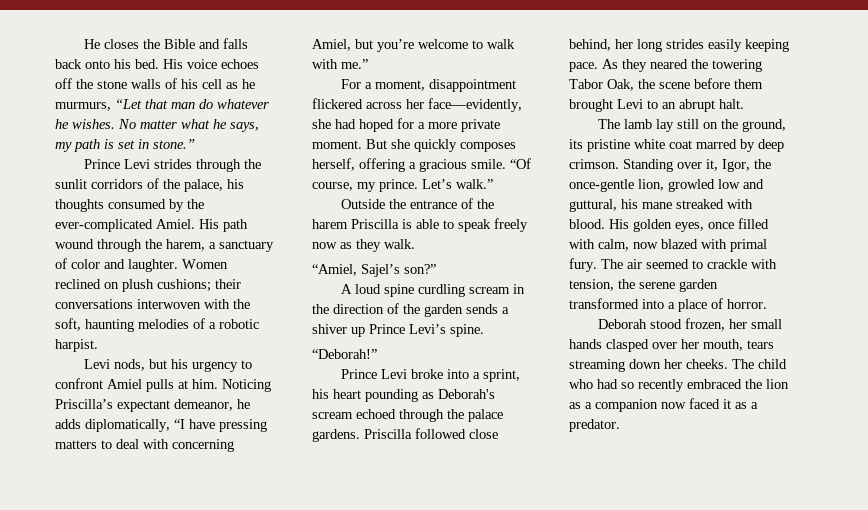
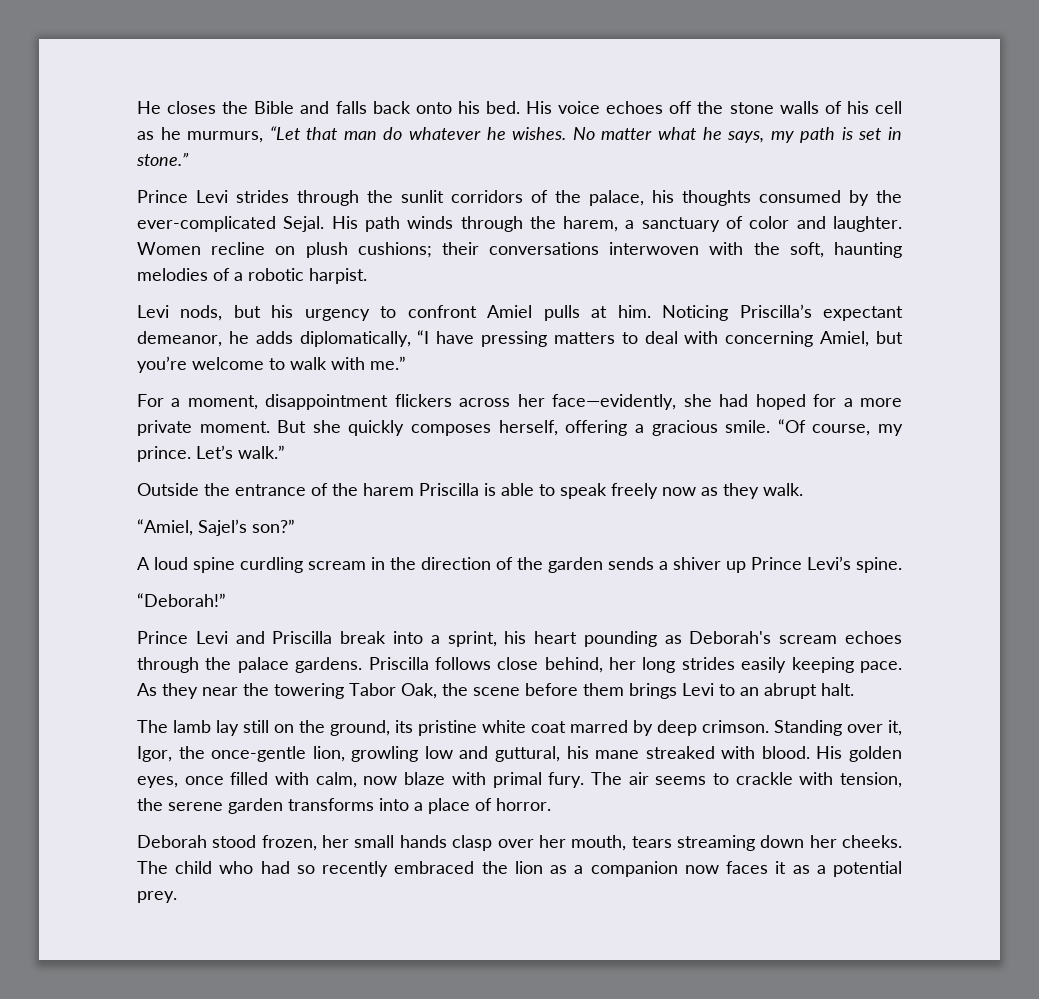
[156,219,195,229] Amiel. -> [283,216,325,232] Sejal.
[55,239,94,249] wound -> [407,216,454,229] winds
[55,279,101,289] reclined -> [211,242,266,255] recline
[312,98,363,109] flickered -> [394,394,452,407] flickers
[411,369,444,379] broke -> [235,631,387,644] and Priscilla break
[356,409,396,419] echoed -> [845,631,903,644] echoes
[415,428,466,439] followed -> [434,657,491,670] follows
[650,59,688,69] neared -> [202,687,238,696] near
[569,99,613,112] brought -> [629,683,677,699] brings
[668,179,715,192] growled -> [351,746,419,762] growling
[661,239,698,249] blazed -> [404,772,446,785] blaze
[646,259,689,269] seemed -> [655,776,707,785] seems
[569,298,639,309] transformed -> [288,798,374,811] transforms
[606,339,649,352] clasped -> [452,835,493,851] clasp
[689,398,720,409] faced -> [726,861,769,874] faces
[569,419,620,432] predator. -> [833,861,903,877] [137,891,177,903] potential prey.

